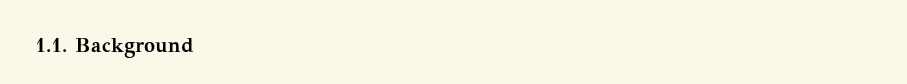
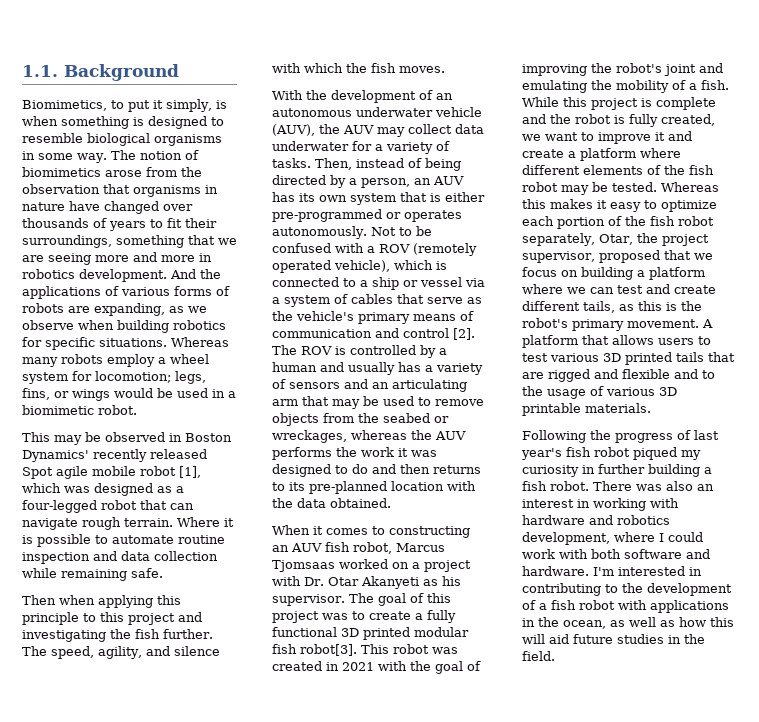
(195, 48) none -> [22,99,227,112] [22,116,224,129] [22,133,222,146] [22,150,199,163] [22,167,202,177] [22,184,218,197] [22,201,193,214] [22,218,217,231] [22,235,237,248] [22,252,212,265] [22,269,221,282] [22,286,230,299] [22,303,207,316] [22,320,226,333] [22,337,229,350] [22,354,209,367] [22,371,206,384] [22,388,236,401] [22,405,137,415] [22,432,232,445] [22,449,207,462] [22,466,201,479] [22,483,184,496] [22,500,194,513] [22,517,234,530] [22,534,225,547] [22,551,218,564] [22,568,163,581] [22,595,181,608] [22,612,202,625] [22,629,213,642] [22,646,220,659] [272,63,445,73] [272,90,453,103] [272,107,482,117] [272,124,484,137] [272,141,450,154] [272,158,461,171] [272,175,464,188] [272,192,485,205] [272,209,462,222] [272,226,432,239] [272,243,477,256] [272,260,447,273] [272,277,485,290] [272,294,482,307] [272,311,474,324] [272,328,475,340] [272,345,447,358] [272,362,483,375] [272,379,467,392] [272,396,484,409] [272,413,449,426] [272,430,466,443] [272,447,437,460] [272,464,481,477] [272,481,476,494] [272,498,391,508] [272,525,470,538] [272,542,445,554] [272,559,471,572] [272,576,461,589] [272,593,451,606] [272,610,456,623] [272,627,469,640] [272,644,458,656] [272,661,481,674] [522,63,723,76] [522,80,729,93] [522,97,716,110] [522,114,715,127] [522,131,692,144] [522,148,681,161] [522,165,714,175] [522,182,719,195] [522,199,717,212] [522,216,714,229] [522,233,709,246] [522,250,713,263] [522,267,705,280] [522,284,716,294] [522,301,702,313] [522,318,713,331] [522,335,711,348] [522,352,735,365] [522,369,715,382] [522,386,677,399] [522,403,651,416] [522,430,719,443] [521,447,701,460] [522,464,712,477] [522,481,714,491] [522,498,679,511] [522,515,670,525] [522,532,703,545] [522,549,710,559] [522,566,702,576] [522,583,732,596] [522,600,729,613] [522,617,734,629] [522,634,705,644] [522,651,555,661] // Biomimetics, to put it simply, is when something is designed to resemble biological organisms in some way. The notion of biomimetics arose from the observation that organisms in nature have changed over thousands of years to fit their surroundings, something that we are seeing more and more in robotics development. And the applications of various forms of robots are expanding, as we observe when building robotics for specific situations. Whereas many robots employ a wheel system for locomotion; legs, fins, or wings would be used in a biomimetic robot. // This may be observed in Boston Dynamics' recently released Spot agile mobile robot [1], which was designed as a four-legged robot that can navigate rough terrain. Where it is possible to automate routine inspection and data collection while remaining safe. // Then when applying this principle to this project and investigating the fish further. The speed, agility, and silence with which the fish moves. // With the development of an autonomous underwater vehicle (AUV), the AUV may collect data underwater for a variety of tasks. Then, instead of being directed by a person, an AUV has its own system that is either pre-programmed or operates autonomously. Not to be confused with a ROV (remotely operated vehicle), which is connected to a ship or vessel via a system of cables that serve as the vehicle's primary means of communication and control [2]. The ROV is controlled by a human and usually has a variety of sensors and an articulating arm that may be used to remove objects from the seabed or wreckages, whereas the AUV performs the work it was designed to do and then returns to its pre-planned location with the data obtained. // When it comes to constructing an AUV fish robot, Marcus Tjomsaas worked on a project with Dr. Otar Akanyeti as his supervisor. The goal of this project was to create a fully functional 3D printed modular fish robot[3]. This robot was created in 2021 with the goal of improving the robot's joint and emulating the mobility of a fish. While this project is complete and the robot is fully created, we want to improve it and create a platform where different elements of the fish robot may be tested. Whereas this makes it easy to optimize each portion of the fish robot separately, Otar, the project supervisor, proposed that we focus on building a platform where we can test and create different tails, as this is the robot's primary movement. A platform that allows users to test various 3D printed tails that are rigged and flexible and to the usage of various 3D printable materials. // Following the progress of last year's fish robot piqued my curiosity in further building a fish robot. There was also an interest in working with hardware and robotics development, where I could work with both software and hardware. I'm interested in contributing to the development of a fish robot with applications in the ocean, as well as how this will aid future studies in the field.

